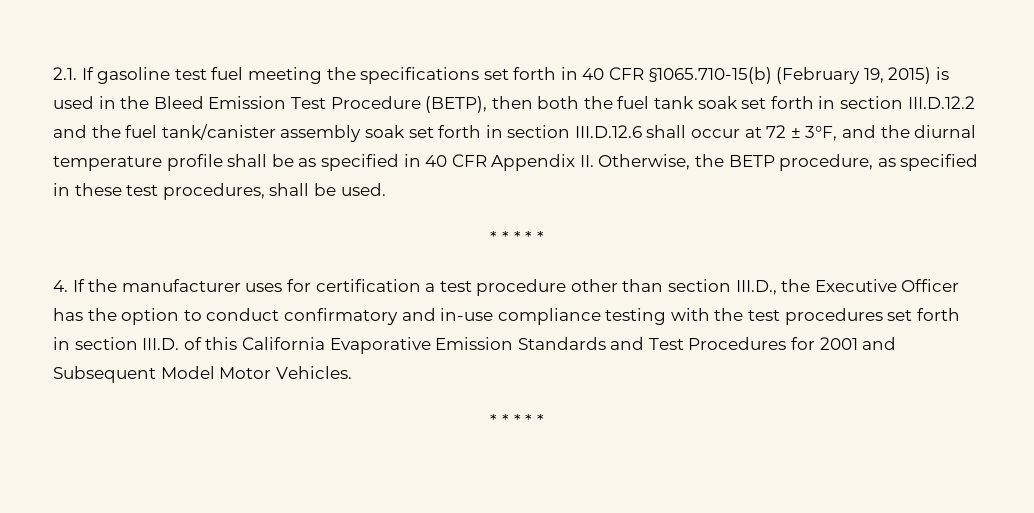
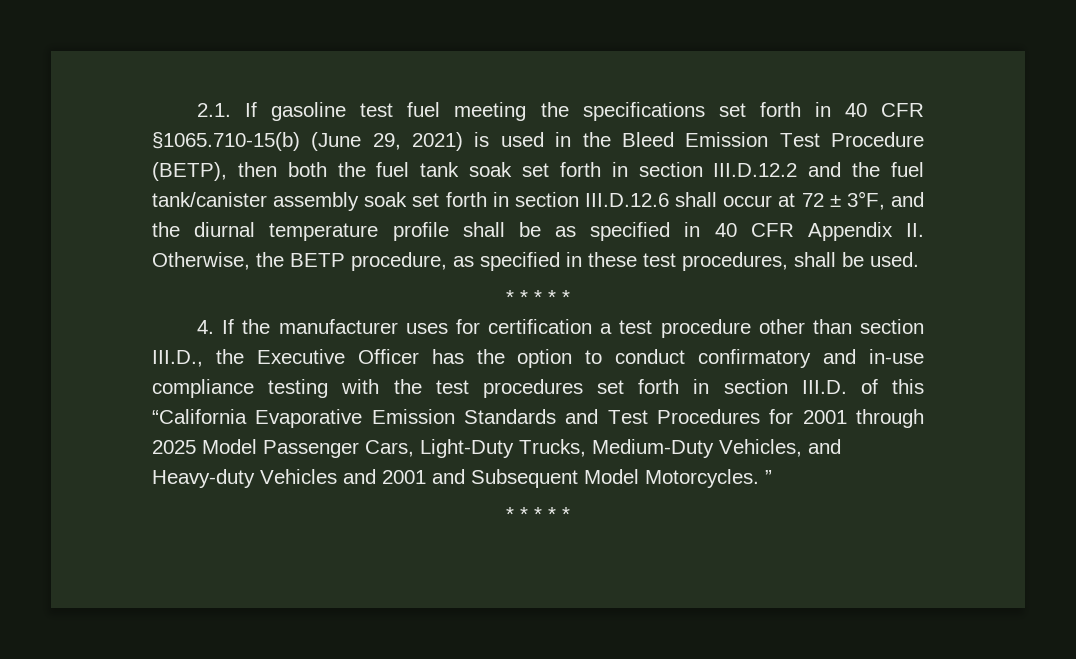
[776,67,932,84] (February 19, 2015) -> [311,132,464,151] (June 29, 2021)
[241,337,325,350] California -> [152,409,247,424] “California
(858, 343) none -> [856,409,924,428] [152,439,841,458] [152,469,426,488] through 2025 Model Passenger Cars, Light-Duty Trucks, Medium-Duty Vehicles, and Heavy-duty Vehicles and 2001
[219,366,352,379] Motor Vehicles. -> [645,469,772,488] Motorcycles. ”

